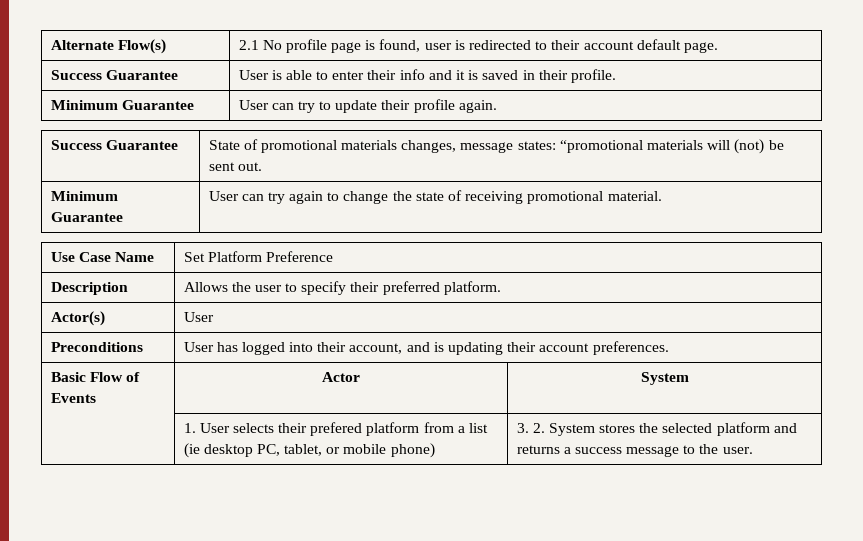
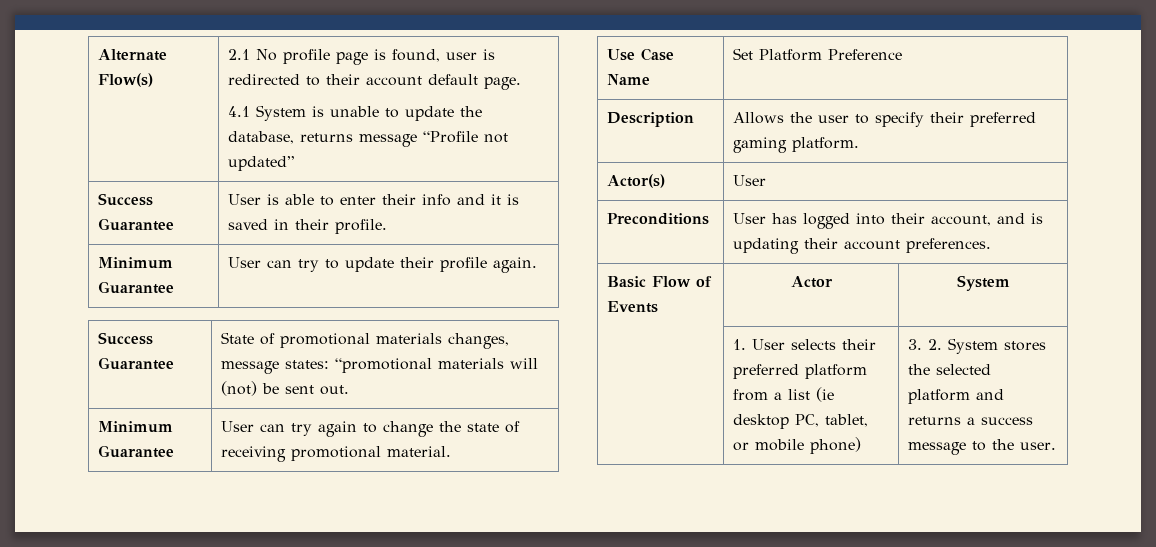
(718, 47) none -> [228,105,483,121] [228,131,509,147] [228,156,295,171] // 4.1 System is unable to update the database, returns message “Profile not updated”
(440, 288) none -> [733,137,788,153] gaming
[310,422,363,436] prefered -> [733,364,800,379] preferred

